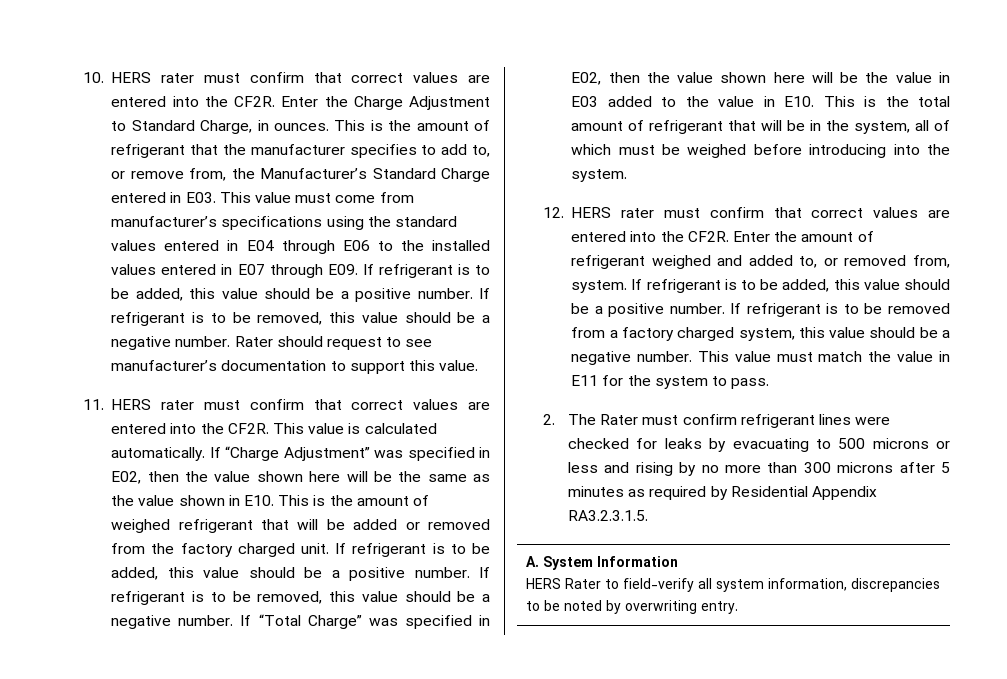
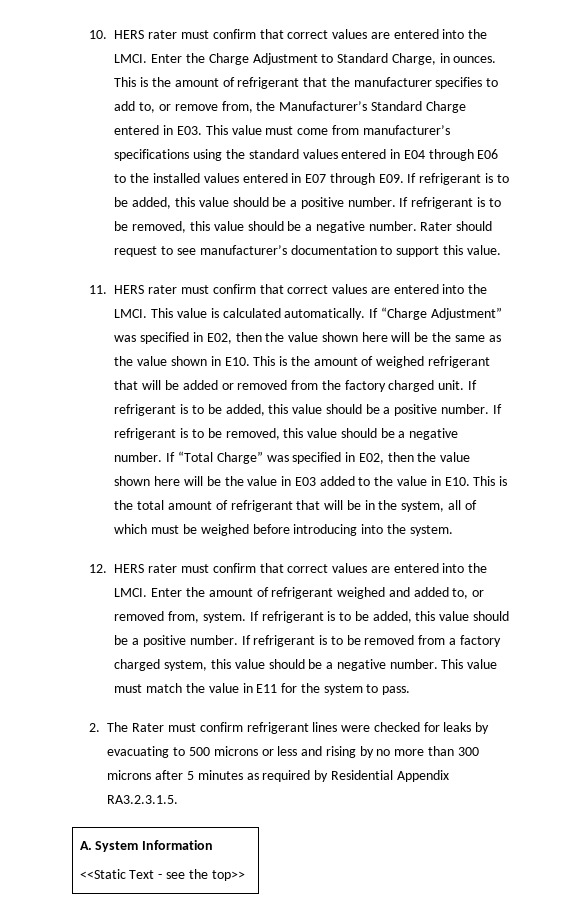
[234,96,276,107] CF2R. -> [114,54,148,63] LMCI.
[227,423,269,434] CF2R. -> [114,309,148,318] LMCI.
[687,231,729,242] CF2R. -> [114,588,148,597] LMCI.
[526,578,941,592] [526,600,739,614] HERS Rater to field-verify all system information, discrepancies to be noted by overwriting entry. -> [79,869,245,881] <<Static Text - see the top>>

